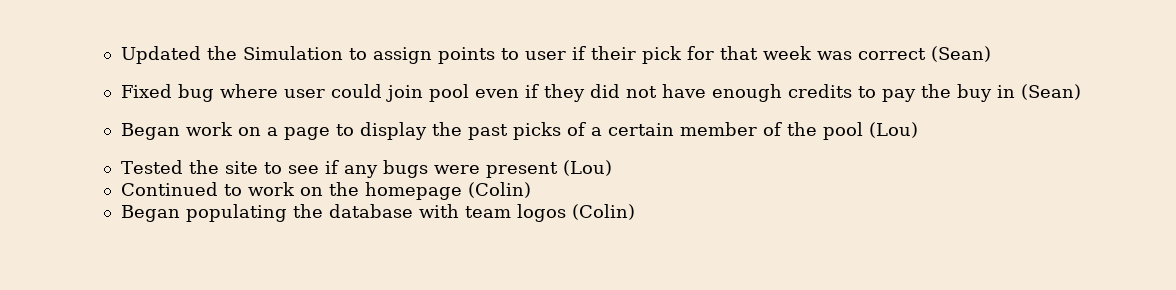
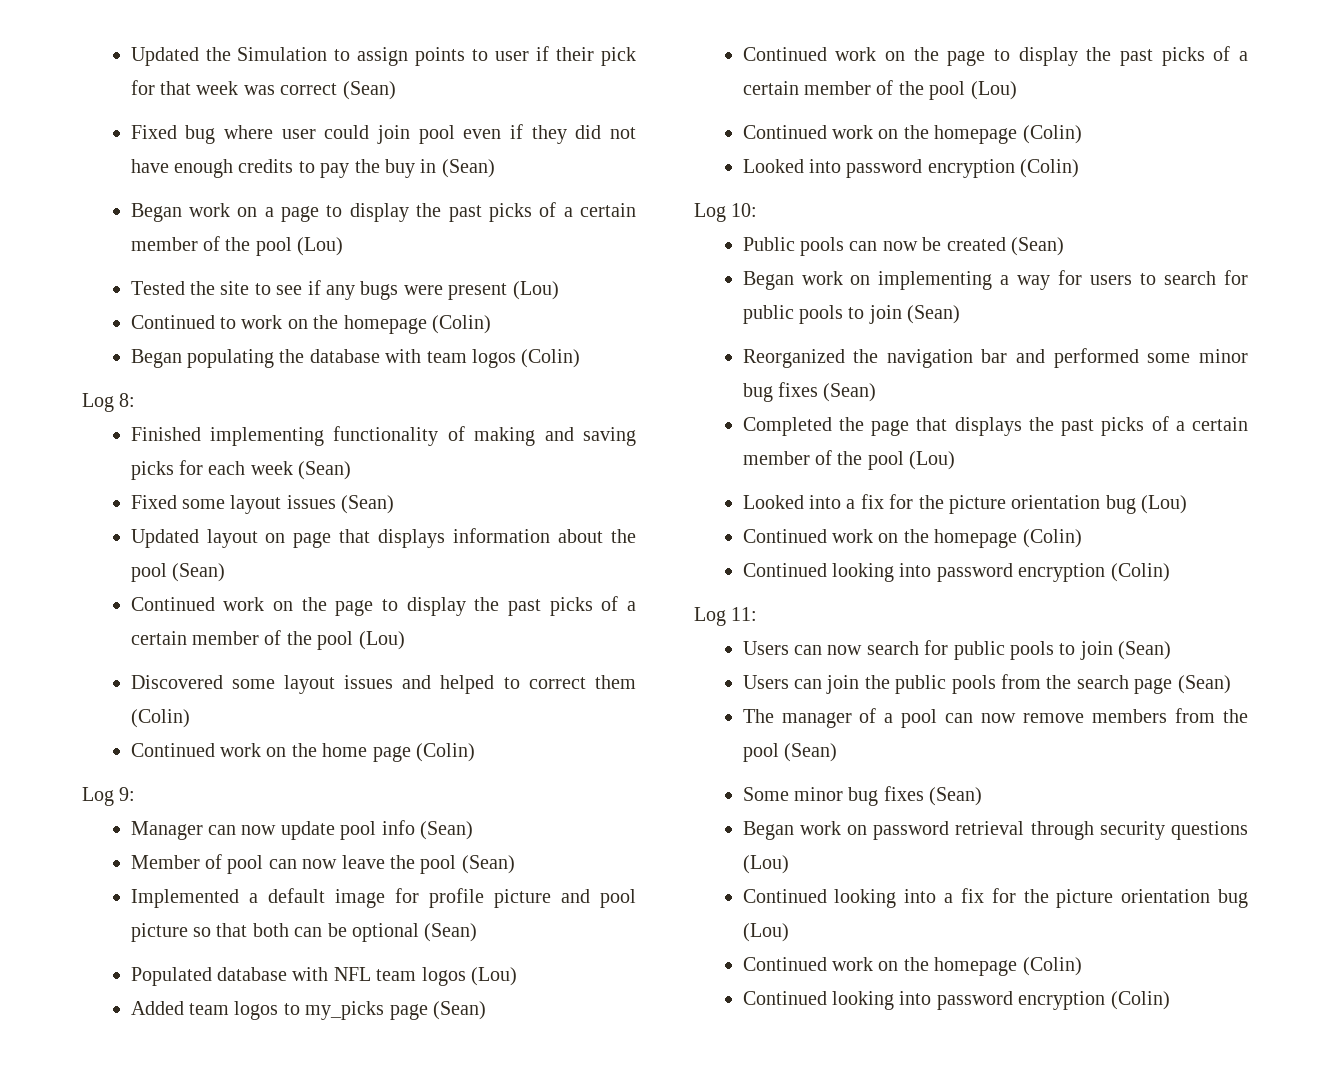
(635, 212) none -> [82,393,136,412] [130,426,636,446] [130,460,352,480] [130,495,395,514] [130,528,636,548] [130,563,225,582] [130,596,636,616] [130,630,405,650] [130,675,636,694] [130,709,190,728] [130,743,475,762] [82,787,136,806] [130,820,473,840] [130,854,515,874] [130,888,636,908] [130,923,478,942] [130,967,517,986] [130,1001,486,1020] [742,46,1248,66] [742,80,1017,100] [742,125,1082,144] [742,159,1080,178] [694,203,758,222] [742,237,1064,256] [742,270,1248,290] [742,305,961,324] [742,348,1248,368] [742,382,877,402] [742,416,1248,436] [742,450,956,470] [742,494,1188,514] [742,529,1082,548] [742,563,1170,582] [694,607,758,626] [742,640,1172,660] [742,674,1231,694] [742,708,1248,728] [742,743,837,762] [742,786,983,806] [742,821,1248,840] [742,855,789,874] [742,888,1248,908] [742,923,789,942] [742,957,1082,976] [742,991,1170,1010] // Log 8: // Finished implementing functionality of making and saving picks for each week (Sean) // Fixed some layout issues (Sean) // Updated layout on page that displays information about the pool (Sean) // Continued work on the page to display the past picks of a certain member of the pool (Lou) // Discovered some layout issues and helped to correct them (Colin) // Continued work on the home page (Colin) // Log 9: // Manager can now update pool info (Sean) // Member of pool can now leave the pool (Sean) // Implemented a default image for profile picture and pool picture so that both can be optional (Sean) // Populated database with NFL team logos (Lou) // Added team logos to my_picks page (Sean) // Continued work on the page to display the past picks of a certain member of the pool (Lou) // Continued work on the homepage (Colin) // Looked into password encryption (Colin) // Log 10: // Public pools can now be created (Sean) // Began work on implementing a way for users to search for public pools to join (Sean) // Reorganized the navigation bar and performed some minor bug fixes (Sean) // Completed the page that displays the past picks of a certain member of the pool (Lou) // Looked into a fix for the picture orientation bug (Lou) // Continued work on the homepage (Colin) // Continued looking into password encryption (Colin) // Log 11: // Users can now search for public pools to join (Sean) // Users can join the public pools from the search page (Sean) // The manager of a pool can now remove members from the pool (Sean) // Some minor bug fixes (Sean) // Began work on password retrieval through security questions (Lou) // Continued looking into a fix for the picture orientation bug (Lou) // Continued work on the homepage (Colin) // Continued looking into password encryption (Colin)

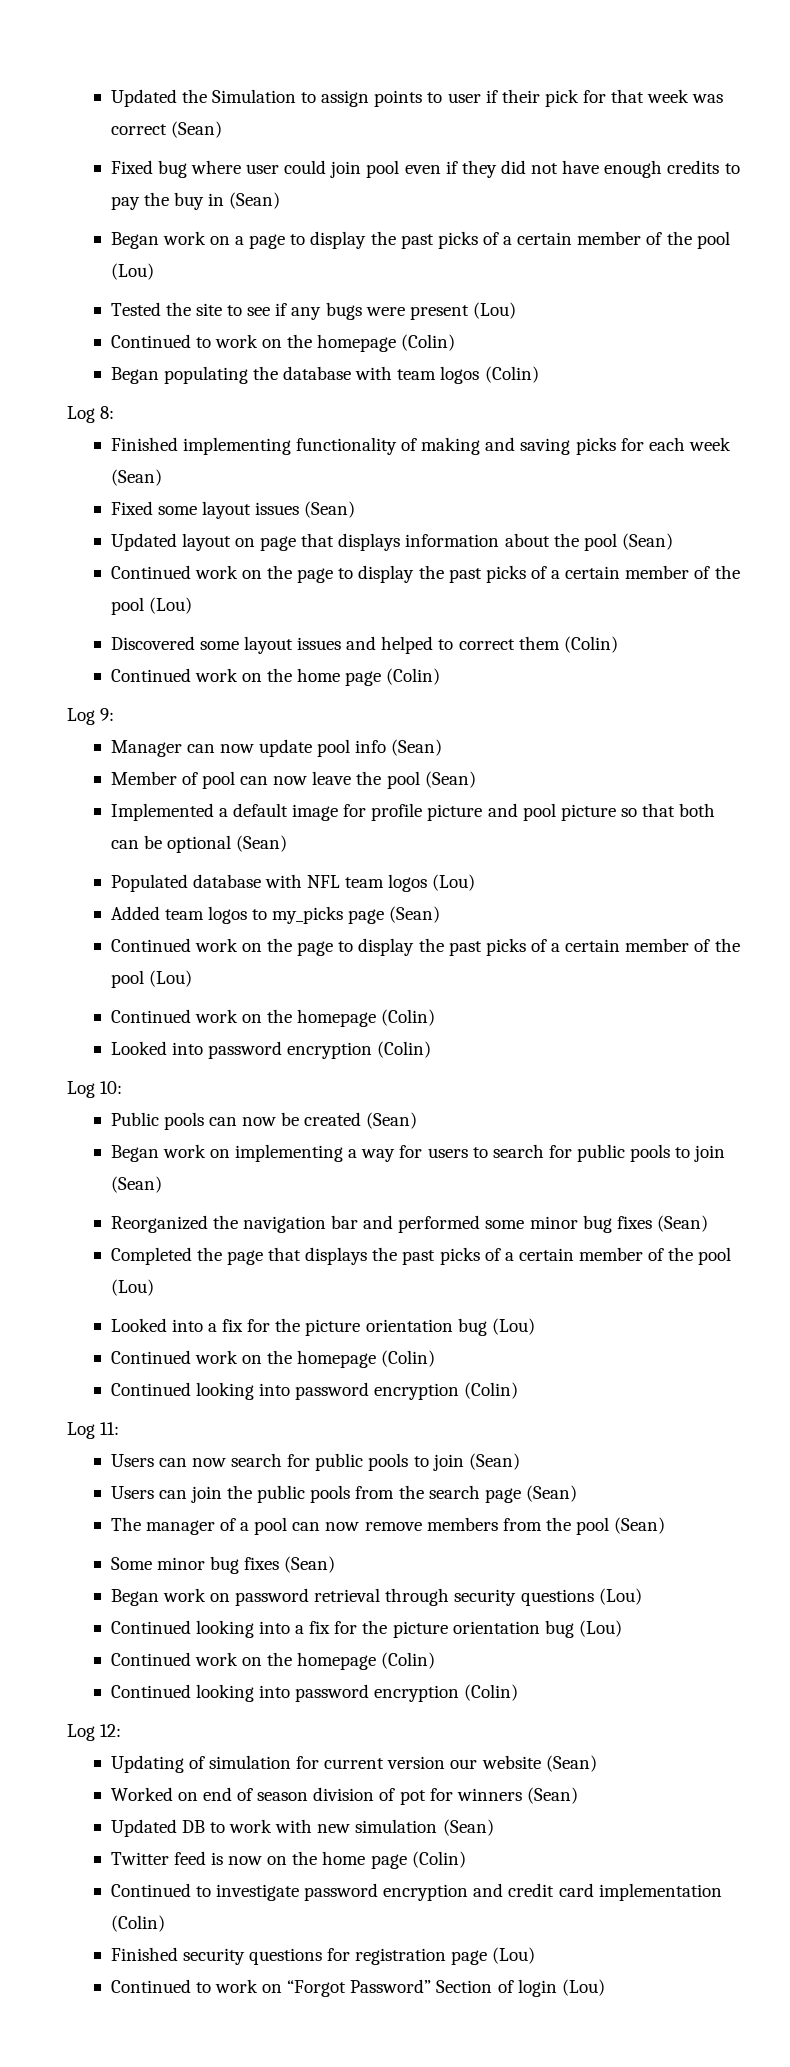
(1170, 1000) none -> [67,1724,122,1741] [110,1755,597,1773] [110,1787,578,1805] [110,1819,494,1837] [110,1851,466,1869] [110,1883,722,1901] [110,1915,165,1932] [110,1947,536,1965] [110,1979,605,1997] // Log 12: // Updating of simulation for current version our website (Sean) // Worked on end of season division of pot for winners (Sean) // Updated DB to work with new simulation (Sean) // Twitter feed is now on the home page (Colin) // Continued to investigate password encryption and credit card implementation (Colin) // Finished security questions for registration page (Lou) // Continued to work on “Forgot Password” Section of login (Lou)

